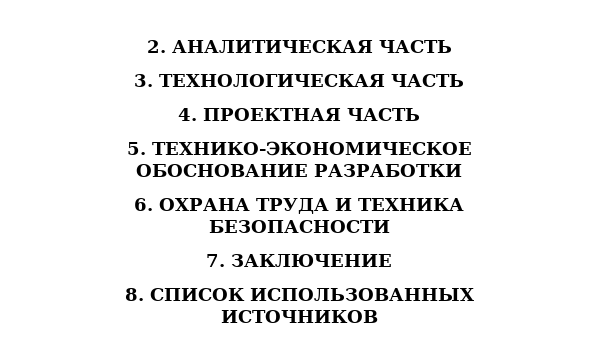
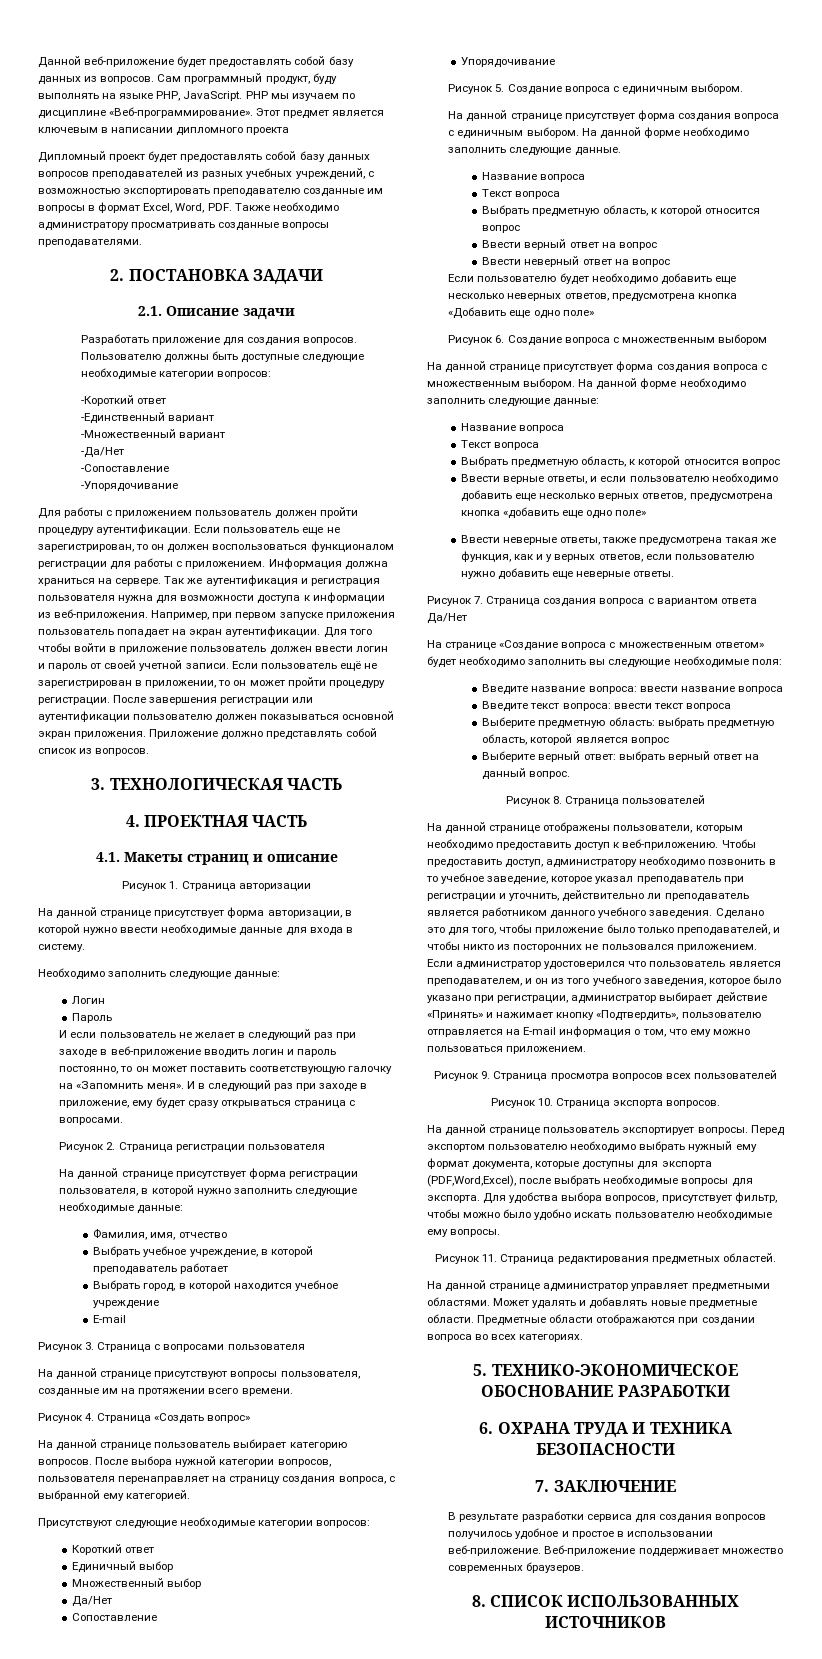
[146,40,452,53] 2. АНАЛИТИЧЕСКАЯ ЧАСТЬ -> [38,56,354,68] [38,73,337,85] [38,91,355,101] [38,107,385,119] [38,127,290,136] [38,151,370,163] [38,168,374,180] [38,188,384,197] [38,202,339,214] [38,222,330,231] [38,239,142,248] [110,269,323,284] [138,306,295,320] [80,334,358,346] [80,351,365,363] [80,368,271,380] [80,395,166,406] [80,412,214,424] [80,429,225,440] [80,447,124,458] [80,464,169,472] [80,481,178,492] [38,507,358,519] [38,524,340,536] [38,541,394,553] [38,558,388,570] [38,575,380,586] [38,592,385,604] [38,609,395,620] [38,626,372,638] [38,643,388,655] [38,660,377,671] [38,677,385,689] [38,695,314,705] [38,711,395,723] [38,728,377,740] [38,748,150,756] Данной веб-приложение будет предоставлять собой базу данных из вопросов. Сам программный продукт, буду выполнять на языке PHP, JavaScript. PHP мы изучаем по дисциплине «Веб-программирование». Этот предмет является ключевым в написании дипломного проекта // Дипломный проект будет предоставлять собой базу данных вопросов преподавателей из разных учебных учреждений, с возможностью экспортировать преподавателю созданные им вопросы в формат Excel, Word, PDF. Также необходимо администратору просматривать созданные вопросы преподавателями. // 2. ПОСТАНОВКА ЗАДАЧИ // 2.1. Описание задачи // Разработать приложение для создания вопросов. Пользователю должны быть доступные следующие необходимые категории вопросов: // -Короткий ответ // -Единственный вариант // -Множественный вариант // -Да/Нет // -Сопоставление // -Упорядочивание // Для работы с приложением пользователь должен пройти процедуру аутентификации. Если пользователь еще не зарегистрирован, то он должен воспользоваться функционалом регистрации для работы с приложением. Информация должна храниться на сервере. Так же аутентификация и регистрация пользователя нужна для возможности доступа к информации из веб-приложения. Например, при первом запуске приложения пользователь попадает на экран аутентификации. Для того чтобы войти в приложение пользователь должен ввести логин и пароль от своей учетной записи. Если пользователь ещё не зарегистрирован в приложении, то он может пройти процедуру регистрации. После завершения регистрации или аутентификации пользователю должен показываться основной экран приложения. Приложение должно представлять собой список из вопросов.
(420, 114) none -> [95,852,338,866] [122,881,311,891] [38,907,352,919] [38,924,353,936] [38,944,85,952] [38,968,281,980] [72,996,106,1004] [72,1013,113,1023] [59,1029,357,1041] [59,1046,336,1058] [59,1066,392,1074] [59,1080,368,1092] [59,1097,355,1109] [59,1117,124,1125] [59,1142,325,1152] [59,1168,358,1180] [59,1185,357,1197] [59,1202,184,1214] [93,1229,227,1240] [93,1246,313,1258] [93,1263,229,1275] [93,1280,338,1292] [93,1300,160,1309] [93,1315,127,1323] [38,1342,305,1352] [38,1368,360,1380] [38,1388,293,1397] [38,1413,251,1424] [38,1439,347,1451] [38,1456,331,1467] [38,1476,395,1485] [38,1490,191,1501] [38,1517,371,1529] [72,1544,155,1555] [72,1561,174,1573] [72,1578,202,1589] [72,1596,113,1607] [72,1613,158,1621] [461,57,556,68] [448,83,743,95] [448,110,779,122] [448,127,749,139] [448,147,621,156] [482,172,586,182] [482,189,561,199] [482,205,760,217] [482,225,521,233] [482,239,657,250] [482,256,670,267] [448,273,736,285] [448,293,737,302] [448,307,594,319] [448,334,767,346] [427,361,767,373] [427,378,746,390] [427,398,600,407] [461,423,565,433] [461,440,540,450] [461,456,780,468] [461,473,778,485] [461,490,773,502] [461,507,647,519] [461,535,776,546] [461,551,754,562] [461,568,675,580] [427,596,757,607] [427,613,467,624] [427,640,764,651] [427,656,782,668] [482,684,783,695] [482,701,731,712] [482,717,774,729] [482,734,669,745] [482,751,760,762] [482,768,571,780] [505,795,706,806] [427,822,743,834] [427,839,756,851] [427,856,776,868] [426,873,744,885] [427,890,749,902] [427,907,764,919] [427,924,780,936] [427,941,757,952] [427,959,781,970] [427,975,781,987] [427,992,767,1004] [427,1010,761,1021] [427,1026,750,1037] [427,1046,587,1054] [434,1070,777,1081] [490,1098,721,1108] [427,1124,784,1136] [427,1141,757,1153] [427,1158,712,1170] [427,1175,753,1187] [427,1192,777,1204] [427,1209,772,1221] [427,1229,501,1237] [435,1253,776,1265] [427,1280,770,1292] [427,1297,757,1309] [427,1314,755,1326] [427,1334,584,1342] // 4.1. Макеты страниц и описание // Рисунок 1. Страница авторизации // На данной странице присутствует форма авторизации, в которой нужно ввести необходимые данные для входа в систему. // Необходимо заполнить следующие данные: // Логин // Пароль // И если пользователь не желает в следующий раз при заходе в веб-приложение вводить логин и пароль постоянно, то он может поставить соответствующую галочку на «Запомнить меня». И в следующий раз при заходе в приложение, ему будет сразу открываться страница с вопросами. // Рисунок 2. Страница регистрации пользователя // На данной странице присутствует форма регистрации пользователя, в которой нужно заполнить следующие необходимые данные: // Фамилия, имя, отчество // Выбрать учебное учреждение, в которой преподаватель работает // Выбрать город, в которой находится учебное учреждение // E-mail // Рисунок 3. Страница с вопросами пользователя // На данной странице присутствуют вопросы пользователя, созданные им на протяжении всего времени. // Рисунок 4. Страница «Создать вопрос» // На данной странице пользователь выбирает категорию вопросов. После выбора нужной категории вопросов, пользователя перенаправляет на страницу создания вопроса, с выбранной ему категорией. // Присутствуют следующие необходимые категории вопросов: // Короткий ответ // Единичный выбор // Множественный выбор // Да/Нет // Сопоставление // Упорядочивание // Рисунок 5. Создание вопроса с единичным выбором. // На данной странице присутствует форма создания вопроса с единичным выбором. На данной форме необходимо заполнить следующие данные. // Название вопроса // Текст вопроса // Выбрать предметную область, к которой относится вопрос // Ввести верный ответ на вопрос // Ввести неверный ответ на вопрос // Если пользователю будет необходимо добавить еще несколько неверных ответов, предусмотрена кнопка «Добавить еще одно поле» // Рисунок 6. Создание вопроса с множественным выбором // На данной странице присутствует форма создания вопроса с множественным выбором. На данной форме необходимо заполнить следующие данные: // Название вопроса // Текст вопроса // Выбрать предметную область, к которой относится вопрос // Ввести верные ответы, и если пользователю необходимо добавить еще несколько верных ответов, предусмотрена кнопка «добавить еще одно поле» // Ввести неверные ответы, также предусмотрена такая же функция, как и у верных ответов, если пользователю нужно добавить еще неверные ответы. // Рисунок 7. Страница создания вопроса с вариантом ответа Да/Нет // На странице «Создание вопроса с множественным ответом» будет необходимо заполнить вы следующие необходимые поля: // Введите название вопроса: ввести название вопроса // Введите текст вопроса: ввести текст вопроса // Выберите предметную область: выбрать предметную область, которой является вопрос // Выберите верный ответ: выбрать верный ответ на данный вопрос. // Рисунок 8. Страница пользователей // На данной странице отображены пользователи, которым необходимо предоставить доступ к веб-приложению. Чтобы предоставить доступ, администратору необходимо позвонить в то учебное заведение, которое указал преподаватель при регистрации и уточнить, действительно ли преподаватель является работником данного учебного заведения. Сделано это для того, чтобы приложение было только преподавателей, и чтобы никто из посторонних не пользовался приложением. Если администратор удостоверился что пользователь является преподавателем, и он из того учебного заведения, которое было указано при регистрации, администратор выбирает действие «Принять» и нажимает кнопку «Подтвердить», пользователю отправляется на E-mail информация о том, что ему можно пользоваться приложением. // Рисунок 9. Страница просмотра вопросов всех пользователей // Рисунок 10. Страница экспорта вопросов. // На данной странице пользователь экспортирует вопросы. Перед экспортом пользователю необходимо выбрать нужный ему формат документа, которые доступны для экспорта (PDF,Word,Excel), после выбрать необходимые вопросы для экспорта. Для удобства выбора вопросов, присутствует фильтр, чтобы можно было удобно искать пользователю необходимые ему вопросы. // Рисунок 11. Страница редактирования предметных областей. // На данной странице администратор управляет предметными областями. Может удалять и добавлять новые предметные области. Предметные области отображаются при создании вопроса во всех категориях.
(392, 260) none -> [448,1511,766,1523] [448,1528,713,1540] [448,1545,783,1557] [448,1562,585,1573] // В результате разработки сервиса для создания вопросов получилось удобное и простое в использовании веб-приложение. Веб-приложение поддерживает множество современных браузеров.

